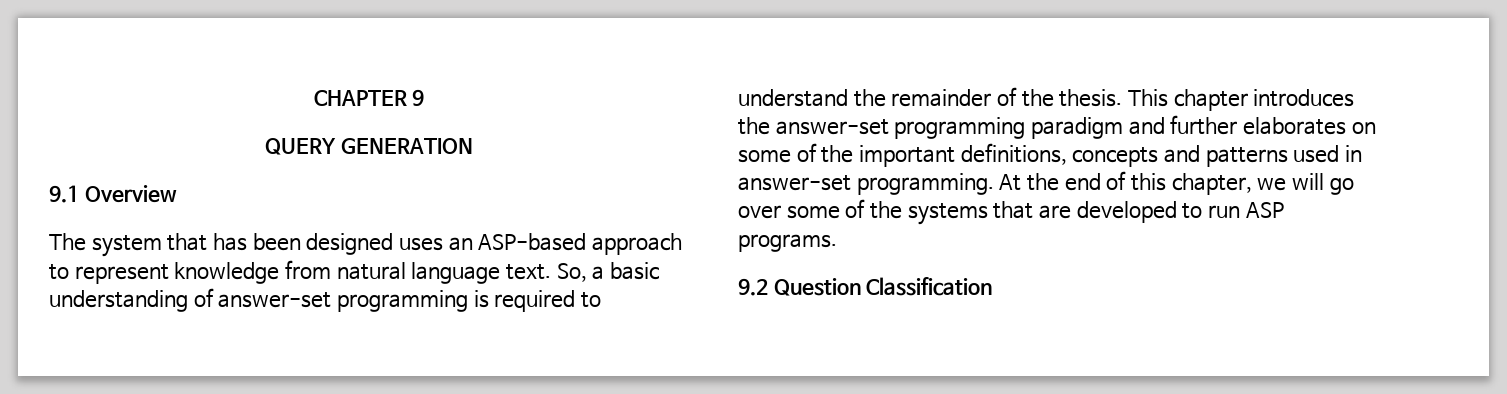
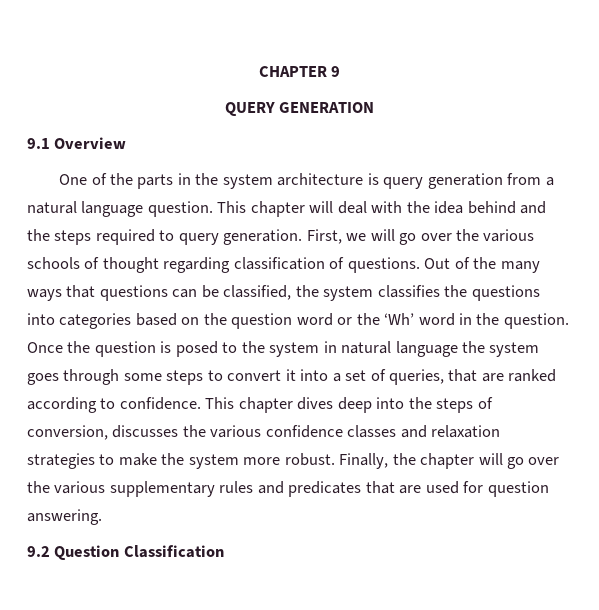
[49,233,682,257] [49,260,659,284] [49,288,601,312] [738,87,1355,111] [738,115,1376,139] [738,143,1362,167] [738,171,1354,195] [738,199,1284,225] [738,234,837,252] The system that has been designed uses an ASP-based approach to represent knowledge from natural language text. So, a basic understanding of answer-set programming is required to understand the remainder of the thesis. This chapter introduces the answer-set programming paradigm and further elaborates on some of the important definitions, concepts and patterns used in answer-set programming. At the end of this chapter, we will go over some of the systems that are developed to run ASP programs. -> [59,173,554,189] [27,201,547,217] [27,229,535,245] [27,257,540,273] [27,285,540,301] [27,313,569,329] [27,341,540,357] [27,369,557,385] [27,397,493,413] [27,425,501,440] [27,453,560,469] [27,481,549,497] [27,509,102,525] One of the parts in the system architecture is query generation from a natural language question. This chapter will deal with the idea behind and the steps required to query generation. First, we will go over the various schools of thought regarding classification of questions. Out of the many ways that questions can be classified, the system classifies the questions into categories based on the question word or the ‘Wh’ word in the question. Once the question is posed to the system in natural language the system goes through some steps to convert it into a set of queries, that are ranked according to confidence. This chapter dives deep into the steps of conversion, discusses the various confidence classes and relaxation strategies to make the system more robust. Finally, the chapter will go over the various supplementary rules and predicates that are used for question answering.

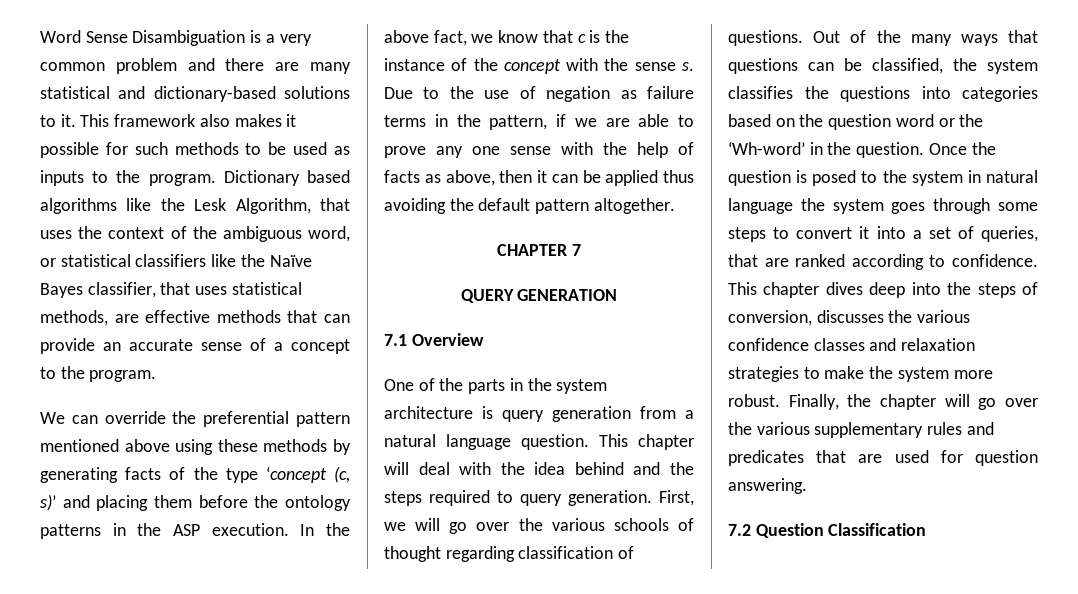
[258,66,341,77] CHAPTER 9 -> [40,30,312,46] [40,58,352,74] [40,86,350,102] [40,114,297,127] [40,142,350,158] [40,170,350,186] [40,198,350,214] [40,226,350,242] [40,254,312,267] [40,282,302,298] [40,310,350,326] [40,338,350,354] [40,366,157,382] [40,411,350,427] [40,439,351,455] [40,466,350,483] [40,494,351,511] [40,523,350,539] [384,30,630,46] [384,58,694,74] [384,86,694,102] [384,114,694,130] [384,142,694,158] [384,170,694,186] [384,198,675,214] [497,244,581,256] Word Sense Disambiguation is a very common problem and there are many statistical and dictionary-based solutions to it. This framework also makes it possible for such methods to be used as inputs to the program. Dictionary based algorithms like the Lesk Algorithm, that uses the context of the ambiguous word, or statistical classifiers like the Naïve Bayes classifier, that uses statistical methods, are effective methods that can provide an accurate sense of a concept to the program. // We can override the preferential pattern mentioned above using these methods by generating facts of the type ‘concept (c, s)’ and placing them before the ontology patterns in the ASP execution. In the above fact, we know that c is the instance of the concept with the sense s. Due to the use of negation as failure terms in the pattern, if we are able to prove any one sense with the help of facts as above, then it can be applied thus avoiding the default pattern altogether. // CHAPTER 7
[27,138,50,149] 9.1 -> [384,334,407,346] 7.1
[384,313,455,326] ‘Wh’ word -> [728,142,805,155] ‘Wh-word’
[27,546,50,557] 9.2 -> [728,524,751,536] 7.2

